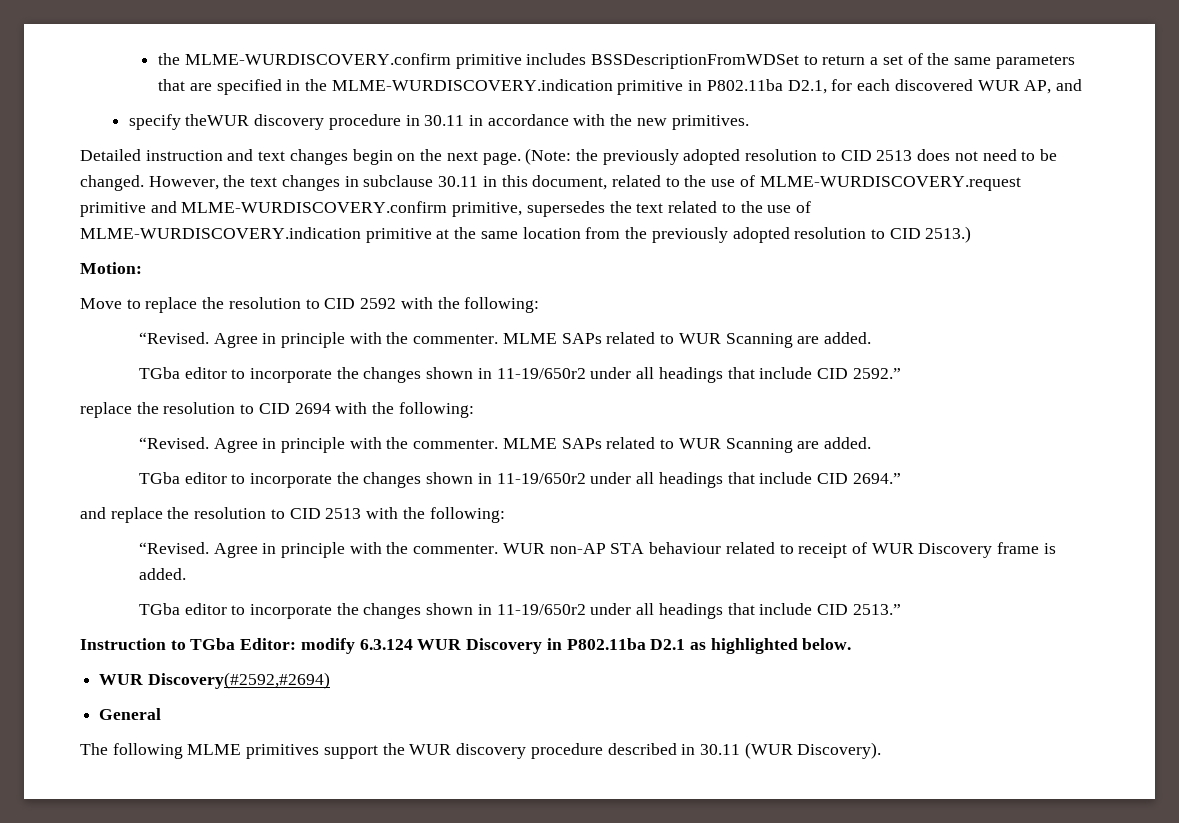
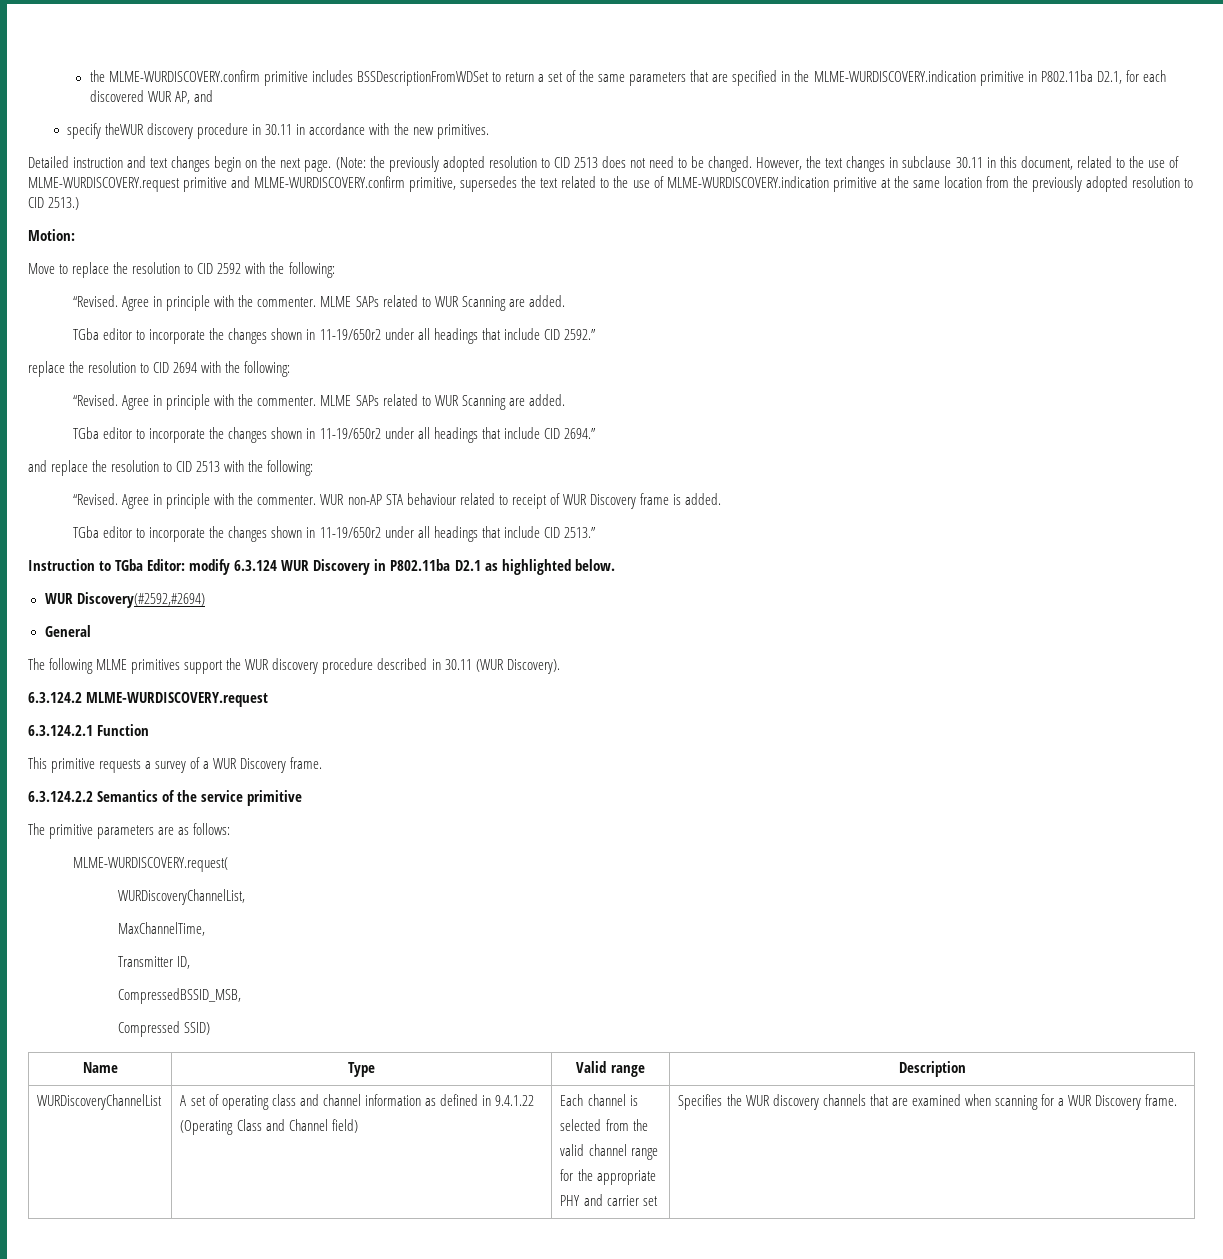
(882, 750) none -> [28,692,269,707] [28,724,150,736] [28,757,323,773] [28,790,303,806] [28,823,231,839] [73,857,229,872] [118,889,246,905] [118,922,206,936] [118,956,191,969] [118,988,242,1004] [118,1021,211,1037] [82,1062,118,1073] [348,1062,375,1077] [576,1061,645,1077] [898,1061,966,1077] [37,1094,163,1110] [180,1094,535,1110] [180,1119,358,1135] [560,1094,638,1106] [560,1119,648,1131] [560,1144,658,1160] [560,1169,656,1185] [560,1194,658,1206] [678,1094,1178,1110] // 6.3.124.2 MLME-WURDISCOVERY.request // 6.3.124.2.1 Function // This primitive requests a survey of a WUR Discovery frame. // 6.3.124.2.2 Semantics of the service primitive // The primitive parameters are as follows: // MLME-WURDISCOVERY.request( // WURDiscoveryChannelList, // MaxChannelTime, // Transmitter ID, // CompressedBSSID_MSB, // Compressed SSID) // Name | Type | Valid range | Description // WURDiscoveryChannelList | A set of operating class and channel information as defined in 9.4.1.22 // (Operating Class and Channel field) | Each channel is // selected from the // valid channel range // for the appropriate // PHY and carrier set | Specifies the WUR discovery channels that are examined when scanning for a WUR Discovery frame.

